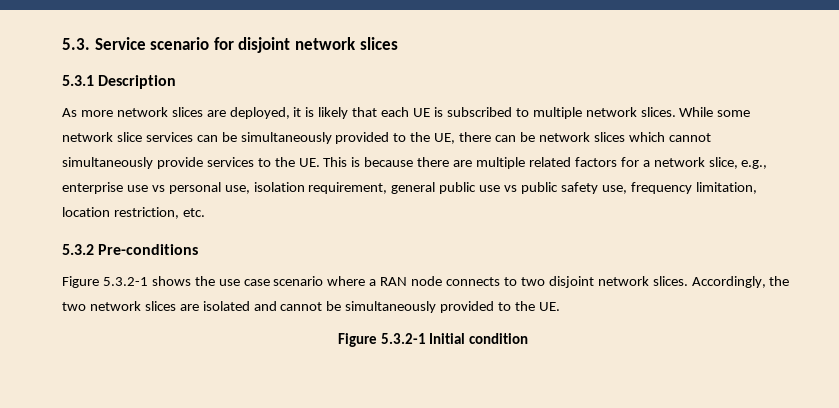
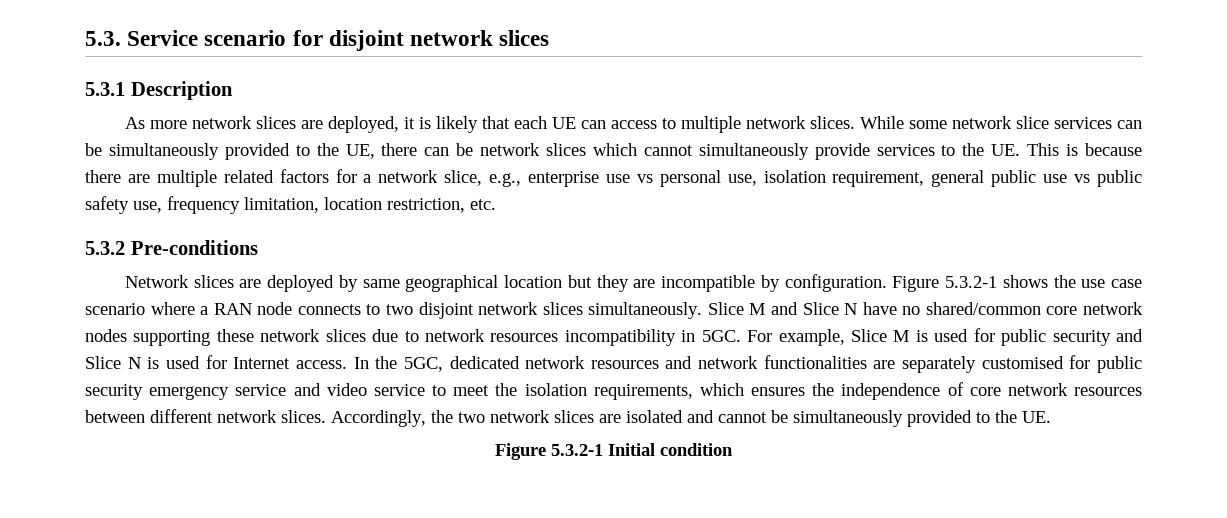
[433,107,512,117] is subscribed -> [580,120,657,129] can access
(199, 249) none -> [124,274,887,292] Network slices are deployed by same geographical location but they are incompatible by configuration.
(649, 281) none -> [542,302,1143,319] [85,328,1144,346] [85,355,1142,373] [85,382,1142,400] [85,409,277,423] slices simultaneously. Slice M and Slice N have no shared/common core network nodes supporting these network slices due to network resources incompatibility in 5GC. For example, Slice M is used for public security and Slice N is used for Internet access. In the 5GC, dedicated network resources and network functionalities are separately customised for public security emergency service and video service to meet the isolation requirements, which ensures the independence of core network resources between different network

